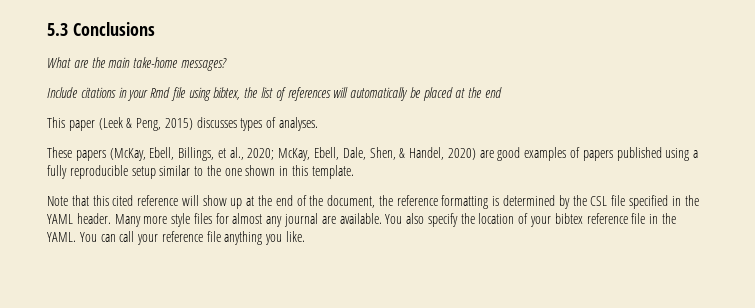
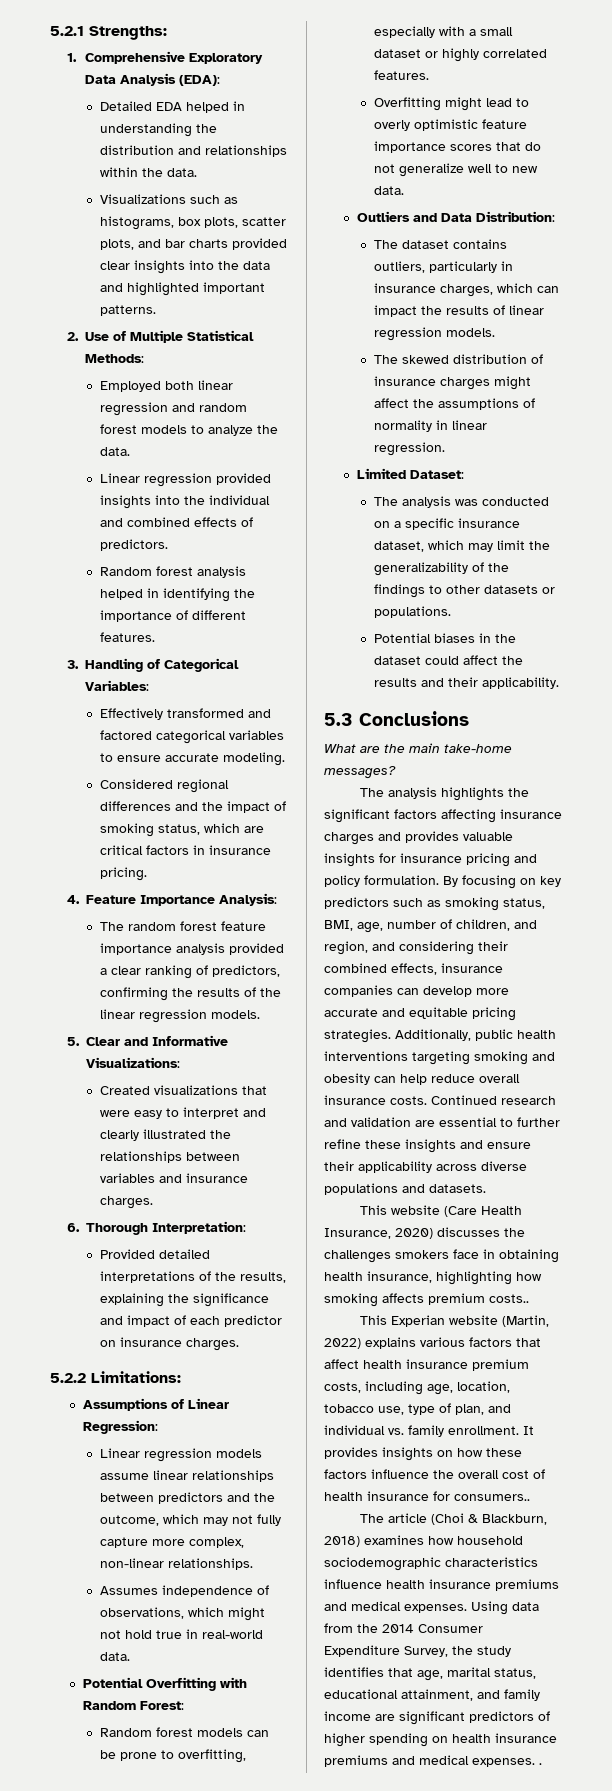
(47, 29) none -> [50,26,167,40] [67,51,263,64] [84,73,220,86] [100,101,246,113] [100,123,218,137] [100,145,288,157] [100,167,198,177] [100,194,239,204] [100,216,287,230] [100,238,288,250] [100,260,271,274] [100,282,266,296] [100,305,157,316] [67,330,255,343] [85,354,145,363] [100,380,234,392] [100,402,248,416] [100,424,279,436] [100,447,131,456] [100,473,272,487] [100,495,271,509] [100,517,254,527] [100,539,169,551] [100,566,247,578] [100,588,256,602] [100,610,247,622] [100,632,156,642] [67,658,240,672] [85,680,150,691] [100,708,272,720] [100,730,285,744] [100,752,286,766] [100,779,230,793] [100,801,287,813] [100,823,265,837] [100,845,272,855] [100,867,148,881] [67,893,278,906] [100,921,267,931] [100,943,285,955] [100,965,281,979] [100,987,282,1001] [100,1009,261,1023] [67,1035,229,1046] [86,1057,181,1068] [100,1085,268,1095] [100,1107,267,1119] [100,1129,232,1141] [100,1151,241,1163] [100,1173,249,1183] [100,1196,154,1209] [67,1221,247,1235] [100,1249,211,1259] [100,1271,287,1283] [100,1293,270,1307] [100,1315,283,1327] [100,1337,240,1351] [50,1371,181,1383] [82,1398,229,1411] [82,1420,158,1434] [100,1448,263,1462] [100,1470,275,1482] [100,1492,276,1504] [100,1514,282,1526] [100,1537,245,1548] [100,1558,254,1570] [100,1585,270,1597] [100,1607,266,1621] [100,1629,264,1639] [100,1652,131,1661] [82,1677,247,1691] [82,1701,184,1710] [100,1727,270,1737] [100,1749,247,1763] [374,26,514,38] [374,48,548,62] [374,70,430,80] [374,97,530,111] [374,119,528,131] [374,141,542,153] [374,163,539,177] [374,186,405,195] [356,211,555,222] [374,239,508,249] [374,261,514,273] [374,283,560,297] [374,305,545,317] [374,327,496,341] [374,354,544,364] [374,376,532,390] [374,398,536,410] [374,420,488,432] [374,442,446,456] [356,468,464,479] [374,496,550,508] [374,518,521,530] [374,540,551,552] [374,562,510,576] [374,584,556,598] [374,606,452,618] [374,633,517,643] [374,655,524,665] [374,677,560,689] 5.2.1 Strengths: // 1. Comprehensive Exploratory Data Analysis (EDA): // Detailed EDA helped in understanding the distribution and relationships within the data. // Visualizations such as histograms, box plots, scatter plots, and bar charts provided clear insights into the data and highlighted important patterns. // 2. Use of Multiple Statistical Methods: // Employed both linear regression and random forest models to analyze the data. // Linear regression provided insights into the individual and combined effects of predictors. // Random forest analysis helped in identifying the importance of different features. // 3. Handling of Categorical Variables: // Effectively transformed and factored categorical variables to ensure accurate modeling. // Considered regional differences and the impact of smoking status, which are critical factors in insurance pricing. // 4. Feature Importance Analysis: // The random forest feature importance analysis provided a clear ranking of predictors, confirming the results of the linear regression models. // 5. Clear and Informative Visualizations: // Created visualizations that were easy to interpret and clearly illustrated the relationships between variables and insurance charges. // 6. Thorough Interpretation: // Provided detailed interpretations of the results, explaining the significance and impact of each predictor on insurance charges. // 5.2.2 Limitations: // Assumptions of Linear Regression: // Linear regression models assume linear relationships between predictors and the outcome, which may not fully capture more complex, non-linear relationships. // Assumes independence of observations, which might not hold true in real-world data. // Potential Overfitting with Random Forest: // Random forest models can be prone to overfitting, especially with a small dataset or highly correlated features. // Overfitting might lead to overly optimistic feature importance scores that do not generalize well to new data. // Outliers and Data Distribution: // The dataset contains outliers, particularly in insurance charges, which can impact the results of linear regression models. // The skewed distribution of insurance charges might affect the assumptions of normality in linear regression. // Limited Dataset: // The analysis was conducted on a specific insurance dataset, which may limit the generalizability of the findings to other datasets or populations. // Potential biases in the dataset could affect the results and their applicability. //
[47,87,503,101] [47,117,319,131] [47,147,699,161] [47,165,354,179] [47,195,699,209] [47,213,676,227] [47,231,306,245] Include citations in your Rmd file using bibtex, the list of references will automatically be placed at the end // This paper (Leek & Peng, 2015) discusses types of analyses. // These papers (McKay, Ebell, Billings, et al., 2020; McKay, Ebell, Dale, Shen, & Handel, 2020) are good examples of papers published using a fully reproducible setup similar to the one shown in this template. // Note that this cited reference will show up at the end of the document, the reference formatting is determined by the CSL file specified in the YAML header. Many more style files for almost any journal are available. You also specify the location of your bibtex reference file in the YAML. You can call your reference file anything you like. -> [360,787,530,801] [324,809,562,823] [324,831,513,845] [324,853,537,867] [324,875,561,889] [324,897,545,911] [324,919,537,933] [324,941,508,955] [324,963,503,975] [324,985,509,997] [324,1007,516,1021] [324,1029,556,1043] [324,1051,555,1065] [324,1073,520,1085] [324,1095,556,1105] [324,1117,560,1127] [324,1139,531,1153] [324,1161,527,1173] [324,1183,486,1195] [360,1205,523,1217] [324,1227,525,1239] [324,1249,559,1263] [324,1271,542,1285] [324,1293,529,1307] [360,1315,550,1327] [324,1337,541,1349] [324,1359,529,1371] [324,1381,510,1395] [324,1403,511,1415] [324,1425,534,1437] [324,1447,522,1461] [324,1469,545,1479] [324,1491,530,1501] [360,1513,548,1525] [324,1535,523,1547] [324,1557,538,1571] [324,1579,559,1591] [324,1601,539,1615] [324,1623,483,1633] [324,1645,511,1657] [324,1667,536,1681] [324,1689,540,1701] [324,1711,550,1725] [324,1733,557,1747] [324,1755,542,1767] The analysis highlights the significant factors affecting insurance charges and provides valuable insights for insurance pricing and policy formulation. By focusing on key predictors such as smoking status, BMI, age, number of children, and region, and considering their combined effects, insurance companies can develop more accurate and equitable pricing strategies. Additionally, public health interventions targeting smoking and obesity can help reduce overall insurance costs. Continued research and validation are essential to further refine these insights and ensure their applicability across diverse populations and datasets. // This website (Care Health Insurance, 2020) discusses the challenges smokers face in obtaining health insurance, highlighting how smoking affects premium costs.. // This Experian website (Martin, 2022) explains various factors that affect health insurance premium costs, including age, location, tobacco use, type of plan, and individual vs. family enrollment. It provides insights on how these factors influence the overall cost of health insurance for consumers.. // The article (Choi & Blackburn, 2018) examines how household sociodemographic characteristics influence health insurance premiums and medical expenses. Using data from the 2014 Consumer Expenditure Survey, the study identifies that age, marital status, educational attainment, and family income are significant predictors of higher spending on health insurance premiums and medical expenses. .

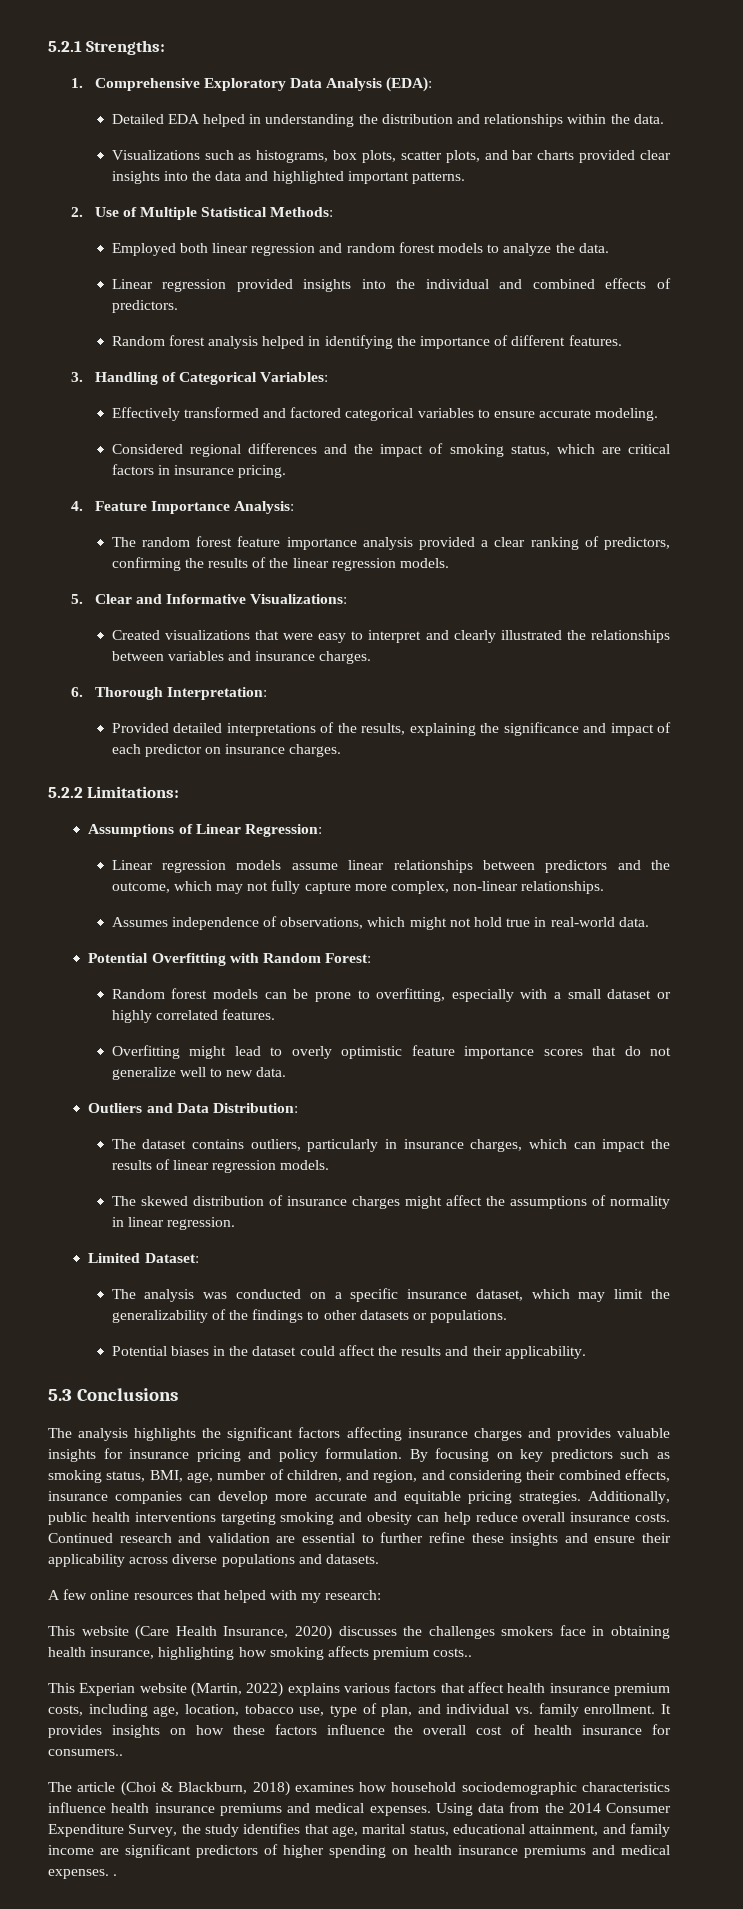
[324,743,512,753] [324,766,396,779] // What are the main take-home messages? -> (178, 1394) none
(486, 1188) none -> [48,1589,382,1603] // A few online resources that helped with my research:

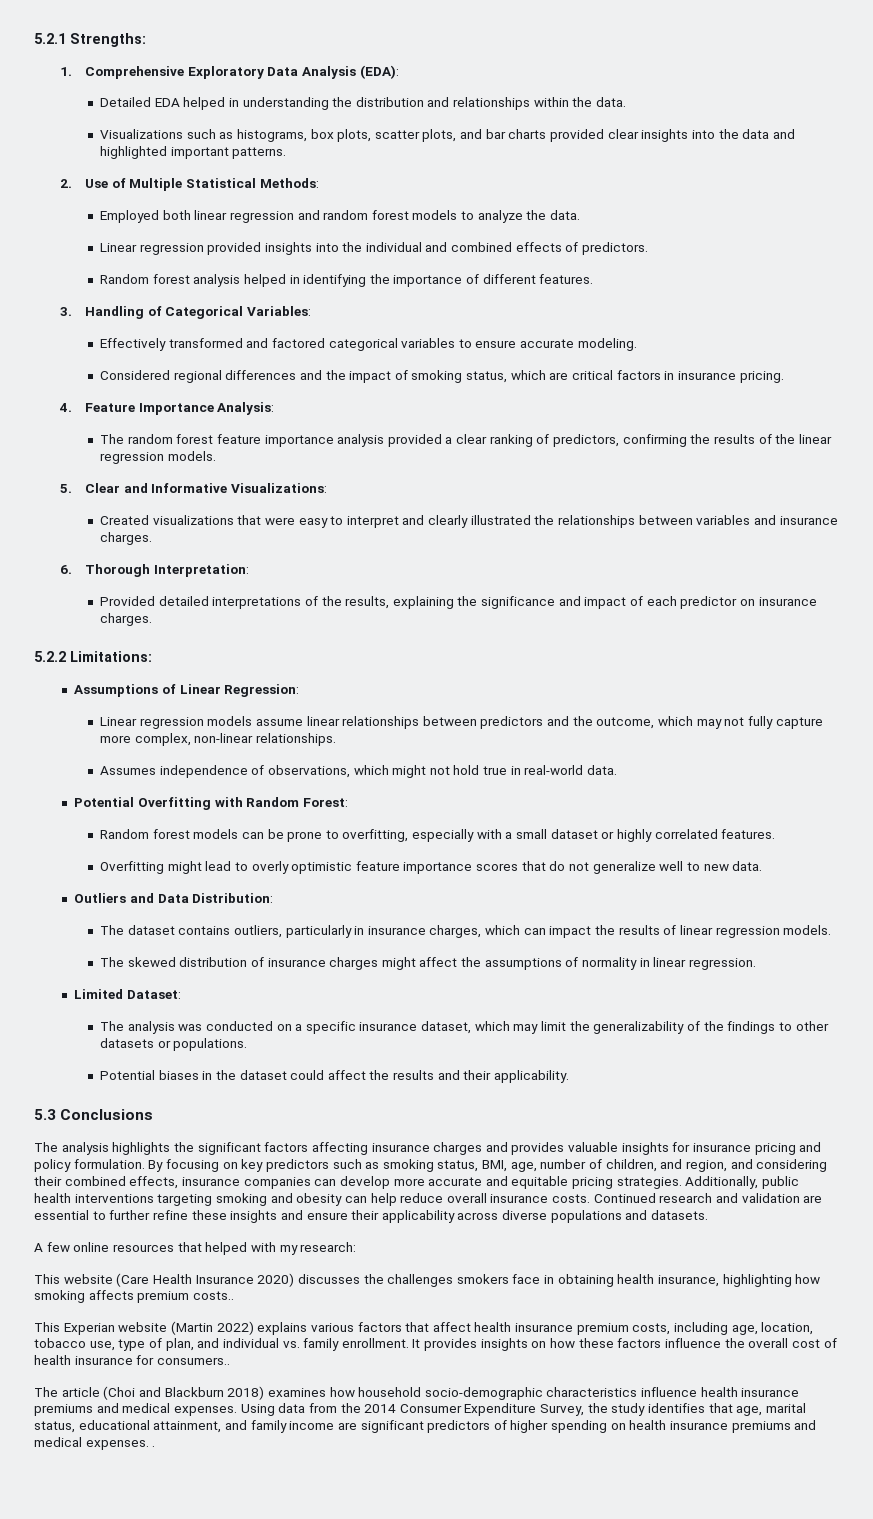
[223,1626,289,1638] Insurance, -> [195,1275,254,1284] Insurance
[191,1682,242,1697] (Martin, -> [170,1321,213,1335] (Martin
[160,1782,248,1794] & Blackburn, -> [138,1387,224,1397] and Blackburn
[461,1782,577,1795] sociodemographic -> [424,1387,543,1400] socio-demographic

